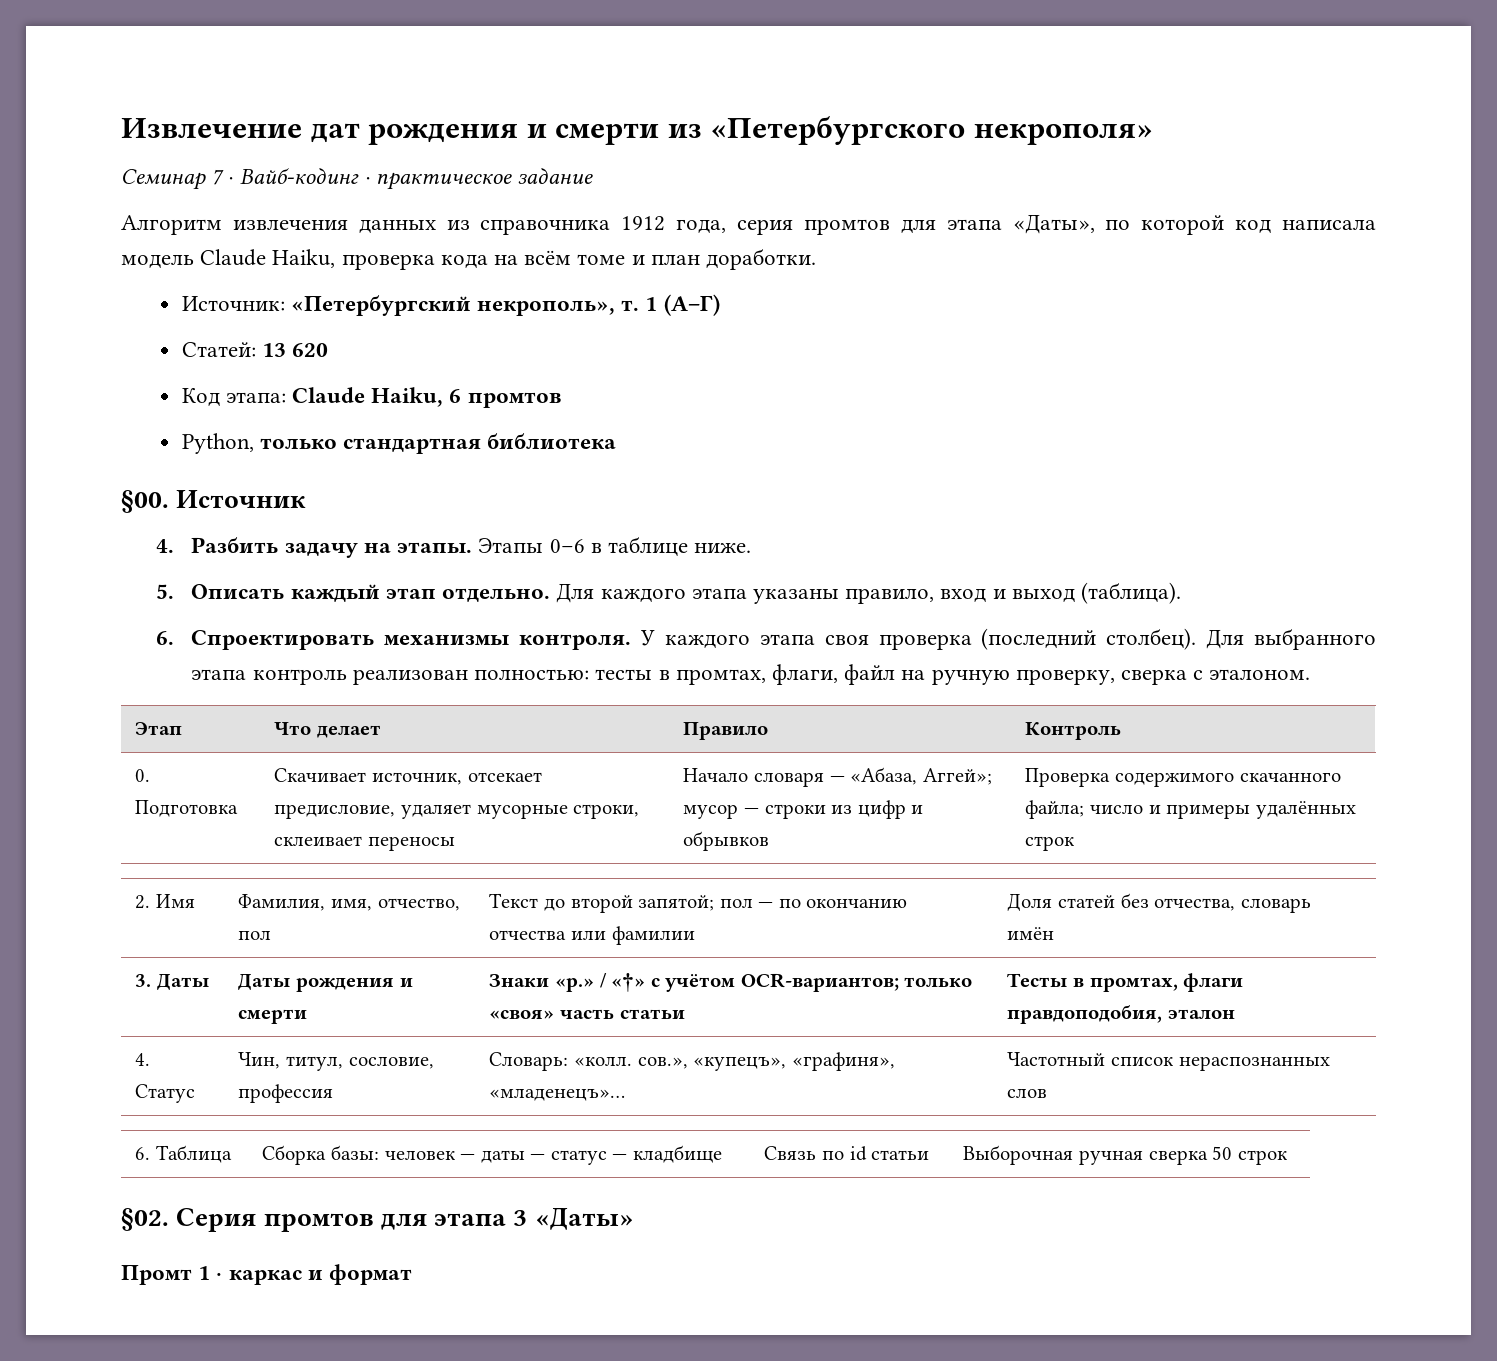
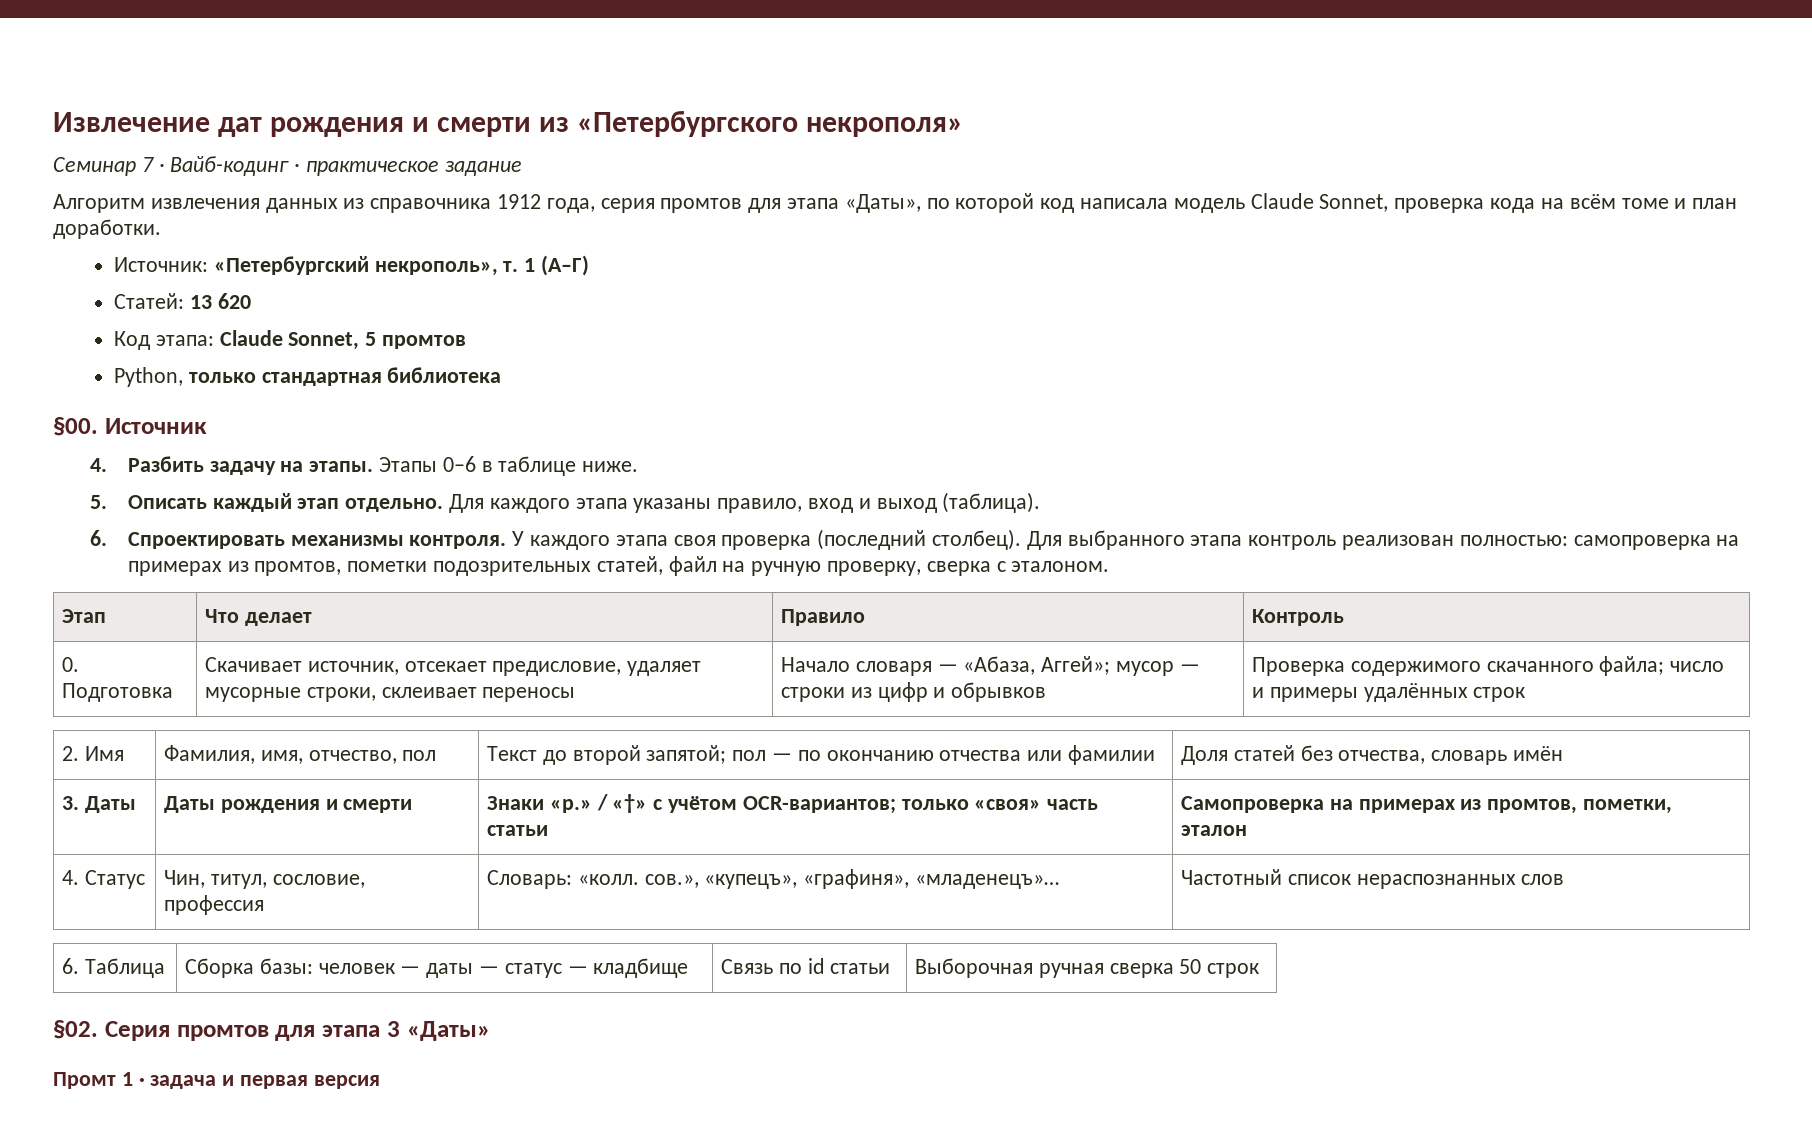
[272,249,336,268] Haiku, -> [1319,194,1389,212] Sonnet,
[371,387,462,407] Haiku, 6 -> [288,332,377,350] Sonnet, 5
[595,664,838,685] тесты в промтах, флаги, -> [1573,535,1740,550] [127,556,663,576] самопроверка на примерах из промтов, пометки подозрительных статей,
[1007,973,1244,992] [1007,1005,1163,1024] Тесты в промтах, флаги правдоподобия, -> [1180,796,1672,814] Самопроверка на примерах из промтов, пометки,
[228,1264,413,1285] каркас и формат -> [150,1075,380,1089] задача и первая версия

